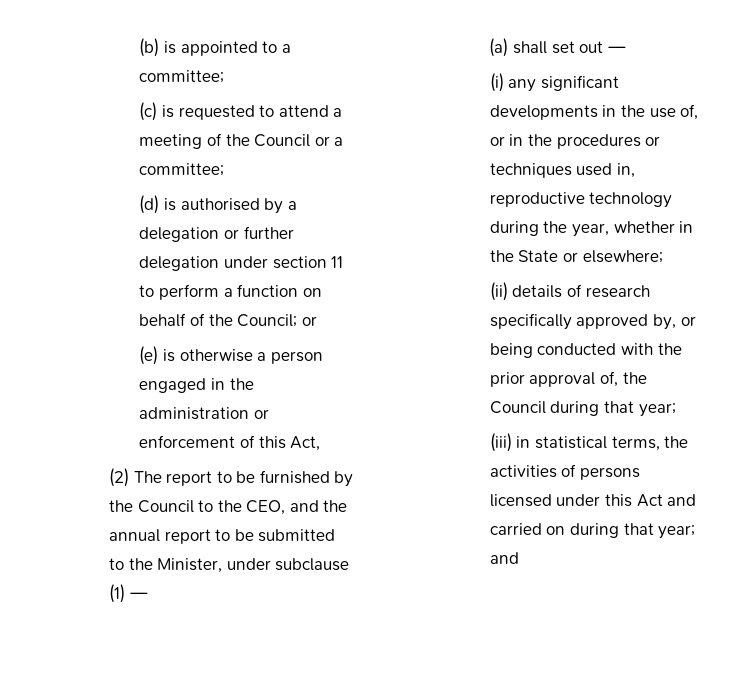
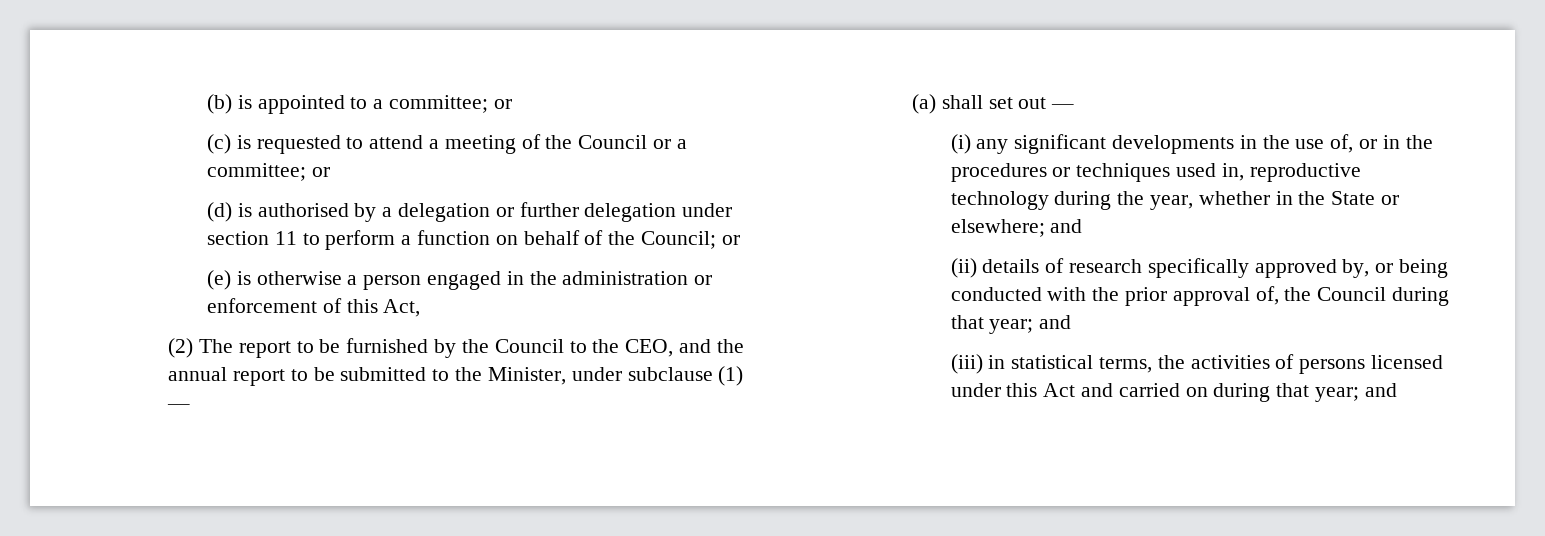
(225, 76) none -> [493,99,512,109] or
(225, 169) none -> [311,167,330,177] or
(663, 256) none -> [1050,219,1083,233] and
(676, 410) none -> [1039,315,1072,329] and

